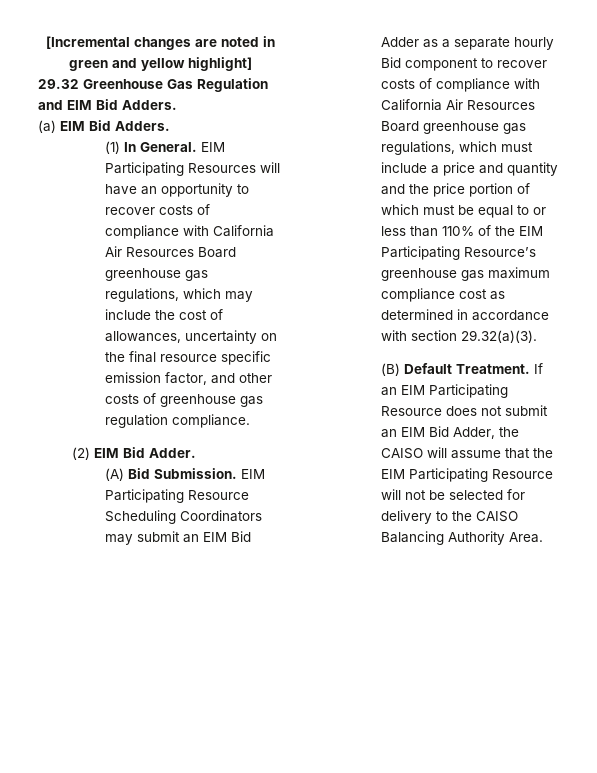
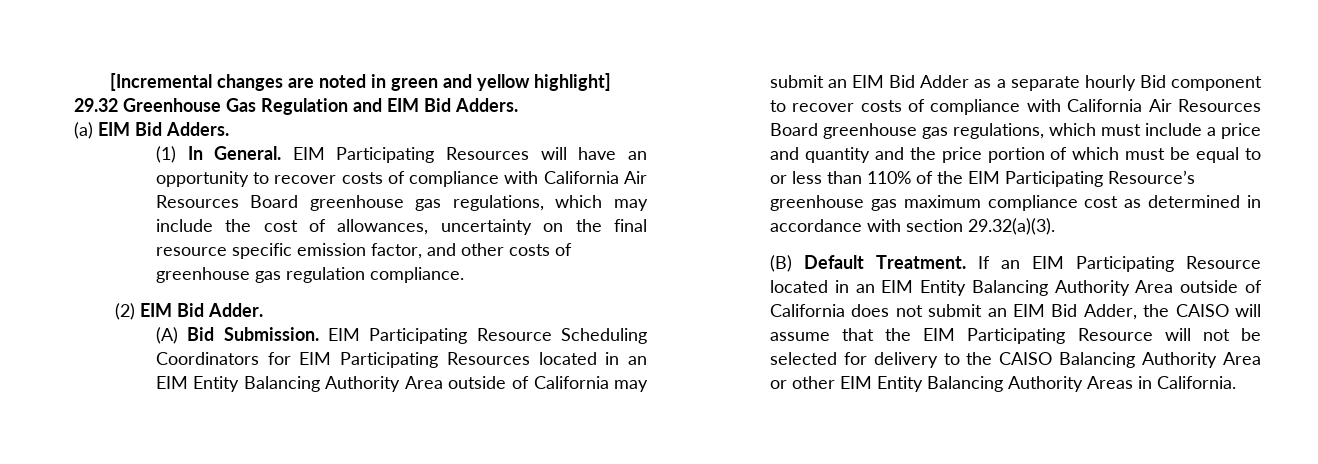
(263, 516) none -> [267,352,647,368] [155,376,609,392] for EIM Participating Resources located in an EIM Entity Balancing Authority Area outside of California
(443, 411) none -> [769,280,1262,296] [769,304,845,317] located in an EIM Entity Balancing Authority Area outside of California
[509,532,544,543] Area. -> [1223,352,1261,365] [769,376,1236,392] Area or other EIM Entity Balancing Authority Areas in California.

